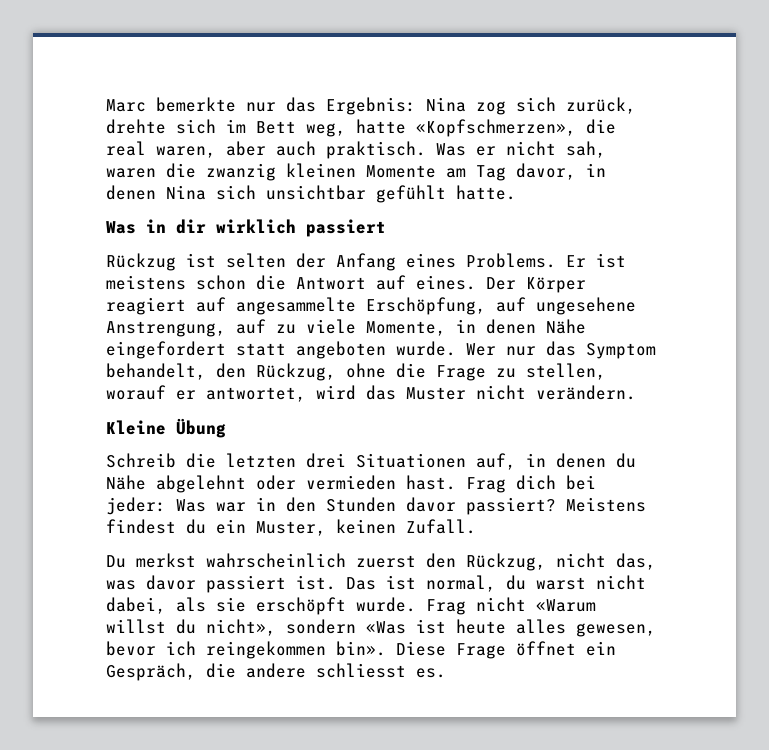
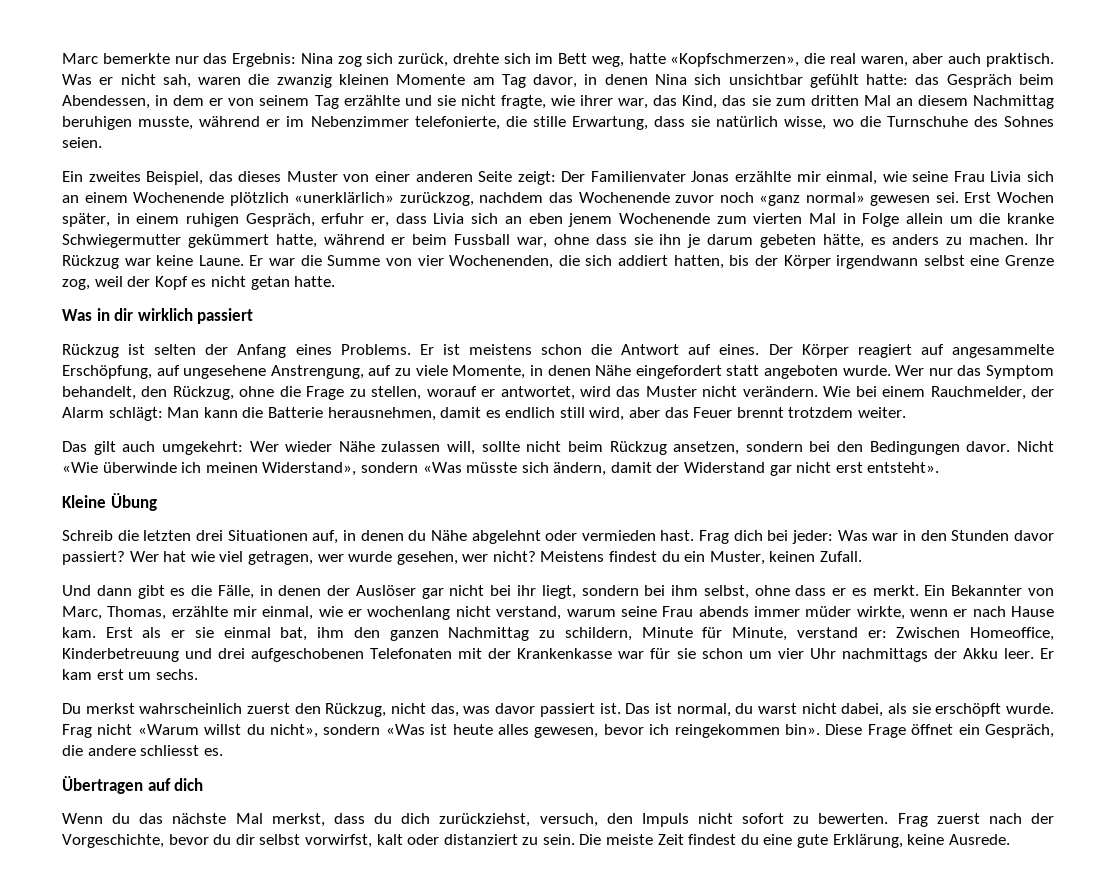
(446, 194) none -> [866,74,1055,88] [62,95,1055,109] [62,116,1054,130] [62,137,102,148] [62,171,1054,185] [62,192,1054,206] [62,213,1054,227] [62,234,1055,248] [62,255,1054,269] [62,276,290,290] hatte: das Gespräch beim Abendessen, in dem er von seinem Tag erzählte und sie nicht fragte, wie ihrer war, das Kind, das sie zum dritten Mal an diesem Nachmittag beruhigen musste, während er im Nebenzimmer telefonierte, die stille Erwartung, dass sie natürlich wisse, wo die Turnschuhe des Sohnes seien. // Ein zweites Beispiel, das dieses Muster von einer anderen Seite zeigt: Der Familienvater Jonas erzählte mir einmal, wie seine Frau Livia sich an einem Wochenende plötzlich «unerklärlich» zurückzog, nachdem das Wochenende zuvor noch «ganz normal» gewesen sei. Erst Wochen später, in einem ruhigen Gespräch, erfuhr er, dass Livia sich an eben jenem Wochenende zum vierten Mal in Folge allein um die kranke Schwiegermutter gekümmert hatte, während er beim Fussball war, ohne dass sie ihn je darum gebeten hätte, es anders zu machen. Ihr Rückzug war keine Laune. Er war die Summe von vier Wochenenden, die sich addiert hatten, bis der Körper irgendwann selbst eine Grenze zog, weil der Kopf es nicht getan
(636, 392) none -> [823,386,1055,400] [62,407,907,421] [62,441,1055,455] [62,462,940,476] Wie bei einem Rauchmelder, der Alarm schlägt: Man kann die Batterie herausnehmen, damit es endlich still wird, aber das Feuer brennt trotzdem weiter. // Das gilt auch umgekehrt: Wer wieder Nähe zulassen will, sollte nicht beim Rückzug ansetzen, sondern bei den Bedingungen davor. Nicht «Wie überwinde ich meinen Widerstand», sondern «Was müsste sich ändern, damit der Widerstand gar nicht erst entsteht».
(556, 506) none -> [129,551,536,565] Wer hat wie viel getragen, wer wurde gesehen, wer nicht?
(476, 526) none -> [62,585,1054,599] [62,606,1055,620] [62,627,1054,641] [62,648,1055,662] [62,669,198,680] // Und dann gibt es die Fälle, in denen der Auslöser gar nicht bei ihr liegt, sondern bei ihm selbst, ohne dass er es merkt. Ein Bekannter von Marc, Thomas, erzählte mir einmal, wie er wochenlang nicht verstand, warum seine Frau abends immer müder wirkte, wenn er nach Hause kam. Erst als er sie einmal bat, ihm den ganzen Nachmittag zu schildern, Minute für Minute, verstand er: Zwischen Homeoffice, Kinderbetreuung und drei aufgeschobenen Telefonaten mit der Krankenkasse war für sie schon um vier Uhr nachmittags der Akku leer. Er kam erst um sechs.
(446, 673) none -> [62,776,204,794] [62,813,1054,827] [62,834,1010,848] // Übertragen auf dich // Wenn du das nächste Mal merkst, dass du dich zurückziehst, versuch, den Impuls nicht sofort zu bewerten. Frag zuerst nach der Vorgeschichte, bevor du dir selbst vorwirfst, kalt oder distanziert zu sein. Die meiste Zeit findest du eine gute Erklärung, keine Ausrede.

